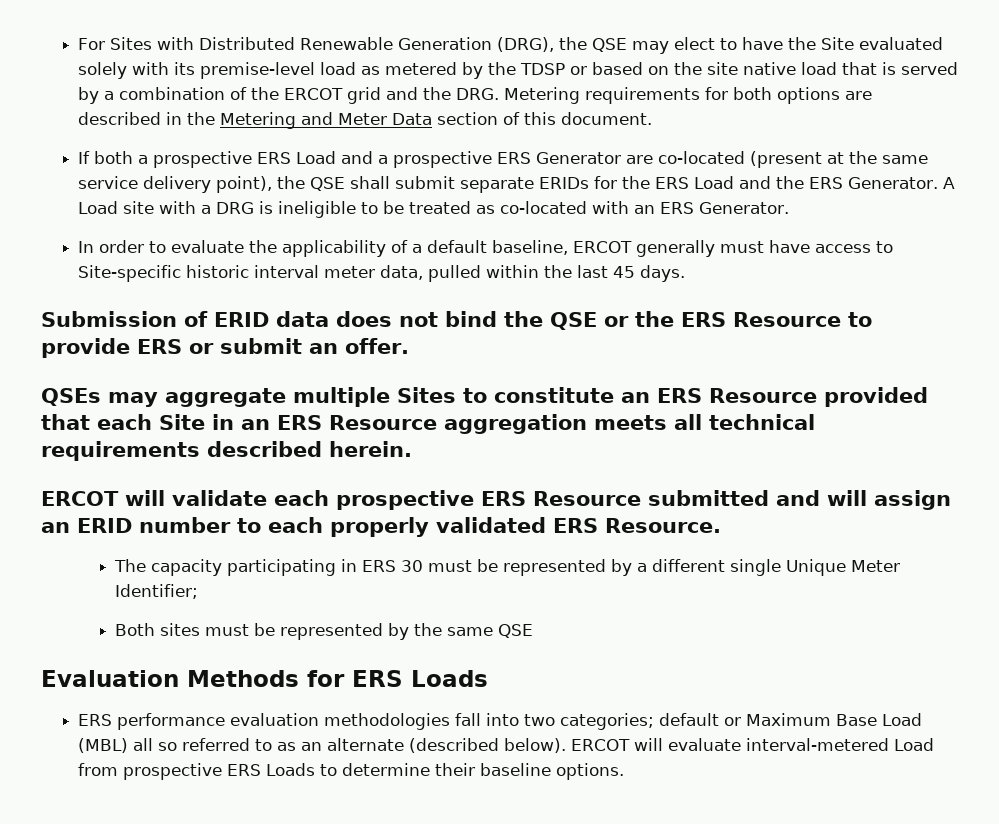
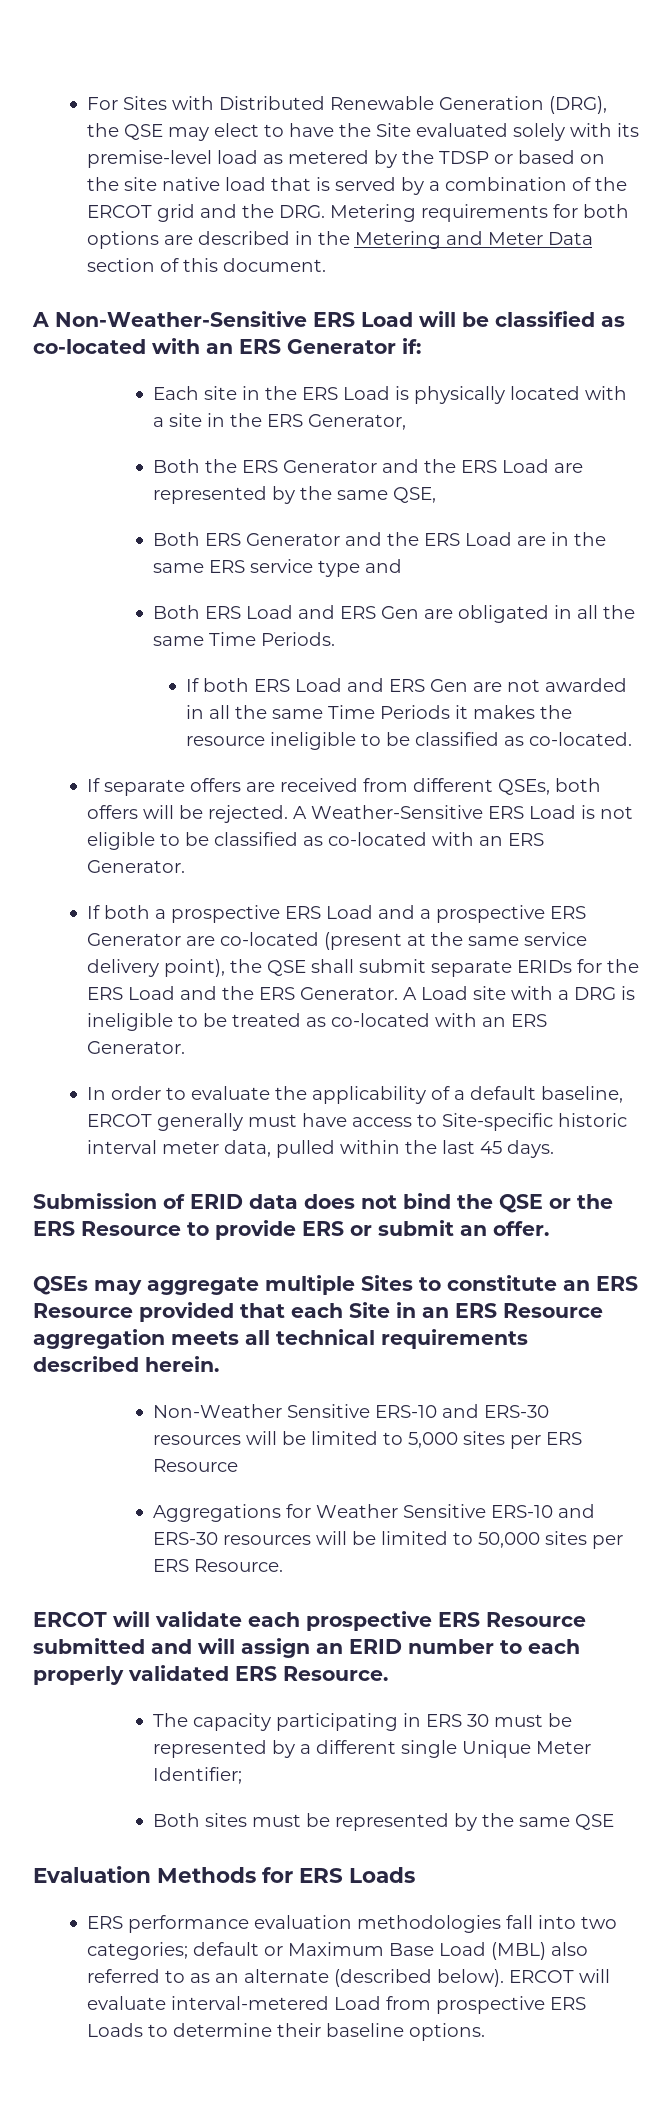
(652, 118) none -> [32,311,625,327] [33,338,421,354] [152,386,627,404] [152,413,406,430] [152,459,583,473] [152,486,436,504] [152,532,606,546] [152,559,402,577] [152,605,635,623] [152,632,335,646] [185,678,627,692] [185,705,572,719] [185,732,632,750] [86,778,601,796] [86,805,633,823] [86,832,544,850] [86,860,185,873] // A Non-Weather-Sensitive ERS Load will be classified as co-located with an ERS Generator if: // Each site in the ERS Load is physically located with a site in the ERS Generator, // Both the ERS Generator and the ERS Load are represented by the same QSE, // Both ERS Generator and the ERS Load are in the same ERS service type and // Both ERS Load and ERS Gen are obligated in all the same Time Periods. // If both ERS Load and ERS Gen are not awarded in all the same Time Periods it makes the resource ineligible to be classified as co-located. // If separate offers are received from different QSEs, both offers will be rejected. A Weather-Sensitive ERS Load is not eligible to be classified as co-located with an ERS Generator.
(412, 449) none -> [152,1404,549,1418] [152,1431,582,1449] [152,1459,238,1472] [152,1504,595,1522] [152,1531,623,1549] [152,1559,283,1572] // Non-Weather Sensitive ERS-10 and ERS-30 resources will be limited to 5,000 sites per ERS Resource // Aggregations for Weather Sensitive ERS-10 and ERS-30 resources will be limited to 50,000 sites per ERS Resource.
[132,738,177,751] all so -> [550,1942,588,1956] also

